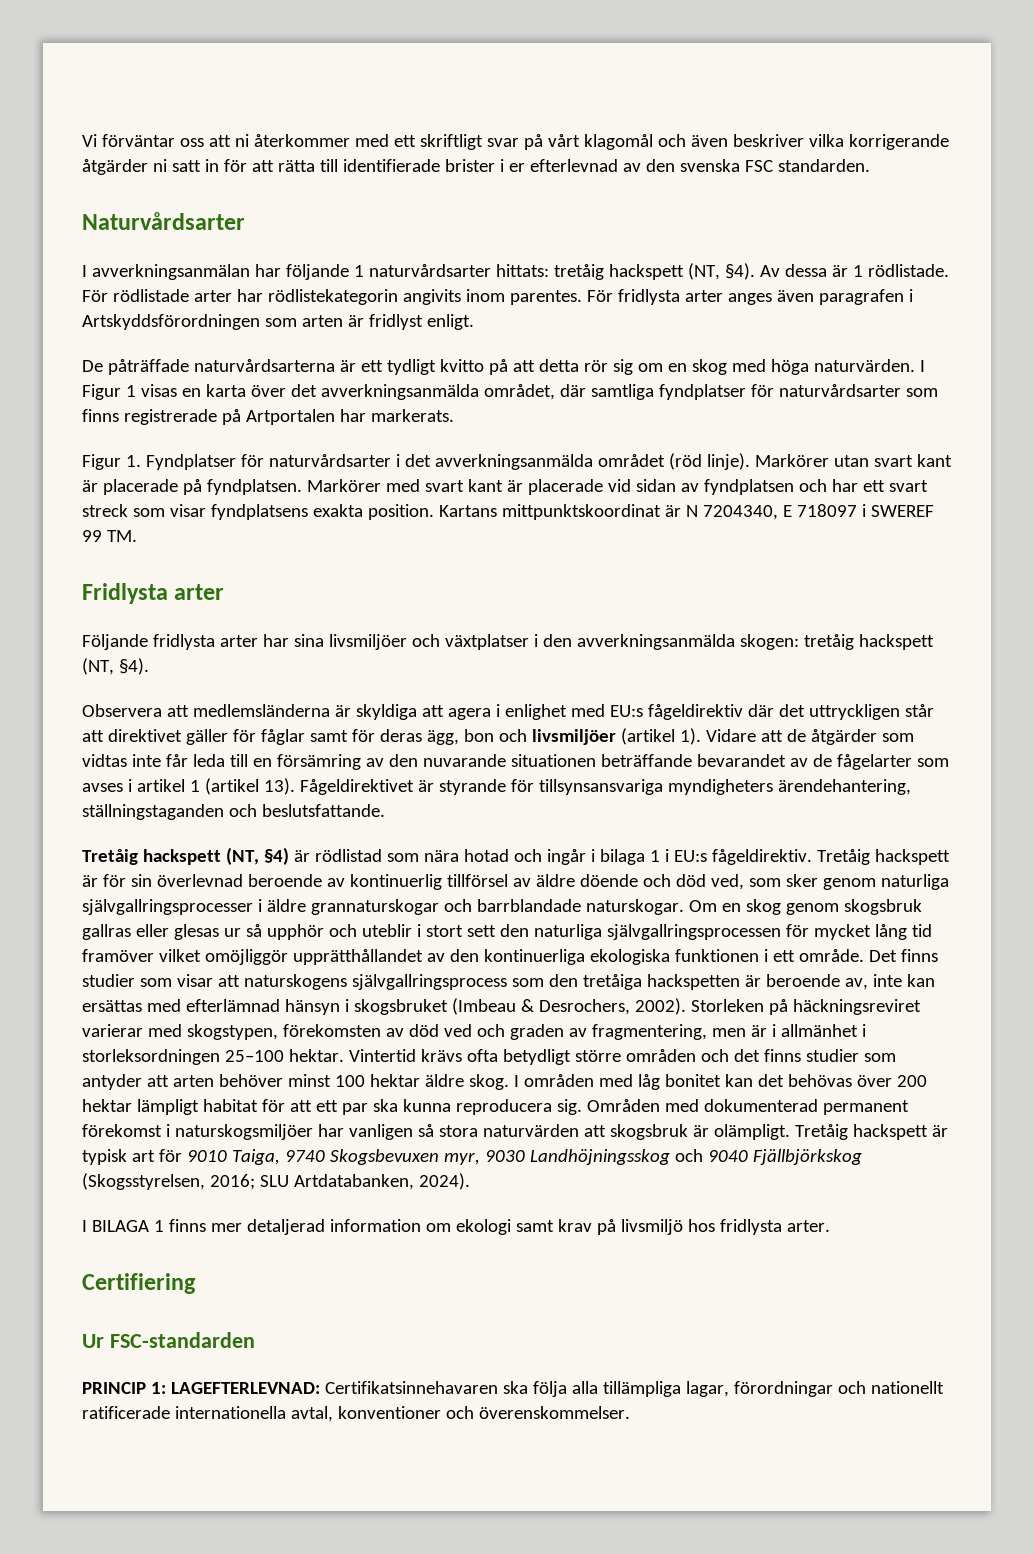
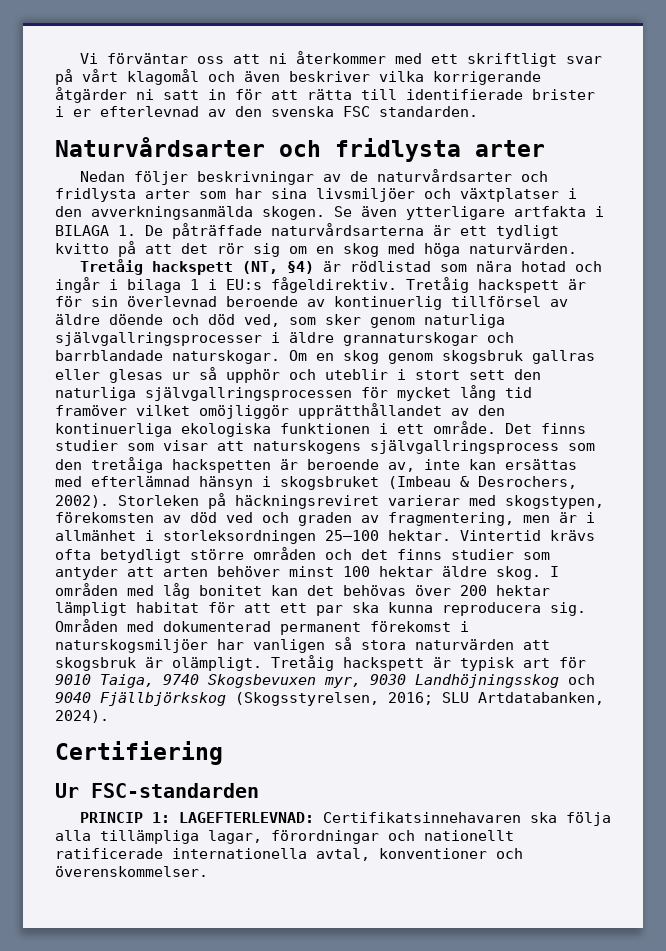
[82,263,949,280] [82,289,913,305] [82,314,474,330] // I avverkningsanmälan har följande 1 naturvårdsarter hittats: tretåig hackspett (NT, §4). Av dessa är 1 rödlistade. För rödlistade arter har rödlistekategorin angivits inom parentes. För fridlysta arter anges även paragrafen i Artskyddsförordningen som arten är fridlyst enligt. // -> [279,138,545,162] [79,169,548,185] [55,188,577,202] [55,206,604,220] [55,225,136,236] och fridlysta arter // Nedan följer beskrivningar av de naturvårdsarter och fridlysta arter som har sina livsmiljöer och växtplatser i den avverkningsanmälda skogen. Se även ytterligare artfakta i BILAGA 1.
[538,359,579,372] detta -> [181,243,208,254] det
[919,360,925,372] [82,384,938,400] [82,409,454,425] [82,453,952,470] [82,479,928,495] [82,504,934,520] [82,530,137,542] [82,583,225,604] [82,634,934,650] [82,658,149,675] [82,704,934,720] [82,728,914,745] [82,754,949,770] [82,778,911,795] [82,804,385,820] I Figur 1 visas en karta över det avverkningsanmälda området, där samtliga fyndplatser för naturvårdsarter som finns registrerade på Artportalen har markerats. // Figur 1. Fyndplatser för naturvårdsarter i det avverkningsanmälda området (röd linje). Markörer utan svart kant är placerade på fyndplatsen. Markörer med svart kant är placerade vid sidan av fyndplatsen och har ett svart streck som visar fyndplatsens exakta position. Kartans mittpunktskoordinat är N 7204340, E 718097 i SWEREF 99 TM. // Fridlysta arter // Följande fridlysta arter har sina livsmiljöer och växtplatser i den avverkningsanmälda skogen: tretåig hackspett (NT, §4). // Observera att medlemsländerna är skyldiga att agera i enlighet med EU:s fågeldirektiv där det uttryckligen står att direktivet gäller för fåglar samt för deras ägg, bon och livsmiljöer (artikel 1). Vidare att de åtgärder som vidtas inte får leda till en försämring av den nuvarande situationen beträffande bevarandet av de fågelarter som avses i artikel 1 (artikel 13). Fågeldirektivet är styrande för tillsynsansvariga myndigheters ärendehantering, ställningstaganden och beslutsfattande. -> (577, 248) none
[82,1219,830,1235] // I BILAGA 1 finns mer detaljerad information om ekologi samt krav på livsmiljö hos fridlysta arter. -> (109, 716) none

